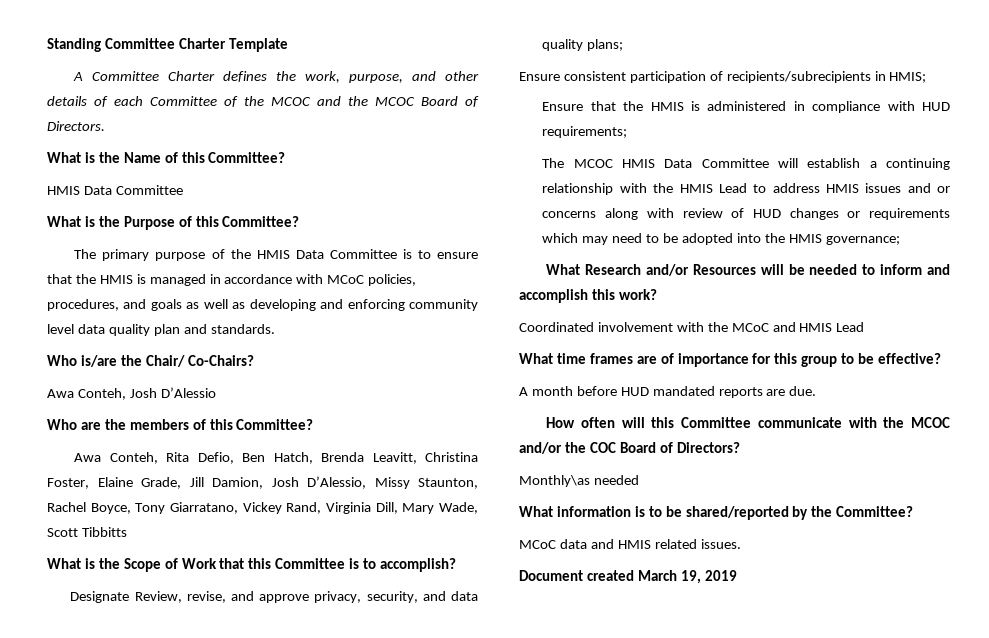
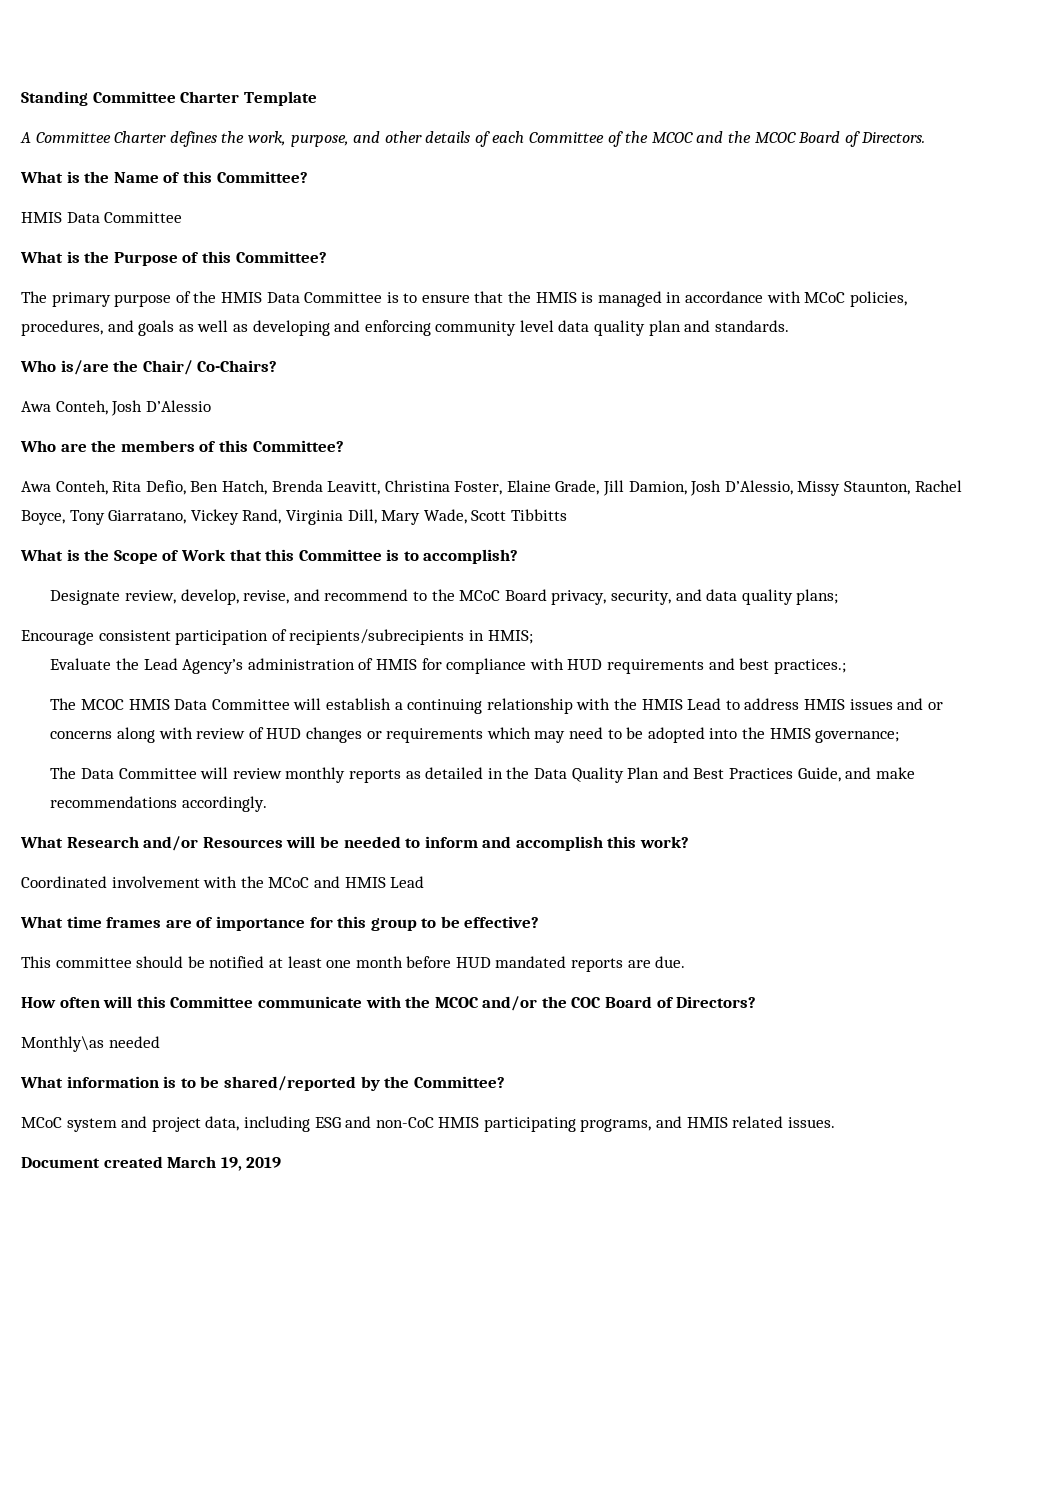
[134,591,310,603] Review, revise, and approve -> [125,589,547,605] review, develop, revise, and recommend to the MCoC Board
[519,72,560,81] Ensure -> [21,630,94,645] Encourage
[542,101,950,113] [542,126,628,138] Ensure that the HMIS is administered in compliance with HUD requirements; -> [50,658,846,674] Evaluate the Lead Agency’s administration of HMIS for compliance with HUD requirements and best practices.;
(900, 240) none -> [50,767,915,783] [50,796,268,812] // The Data Committee will review monthly reports as detailed in the Data Quality Plan and Best Practices Guide, and make recommendations accordingly.
[519,387,528,396] A -> [21,956,352,968] This committee should be notified at least one
[559,539,587,549] data -> [66,1116,652,1132] system and project data, including ESG and non-CoC HMIS participating programs,

